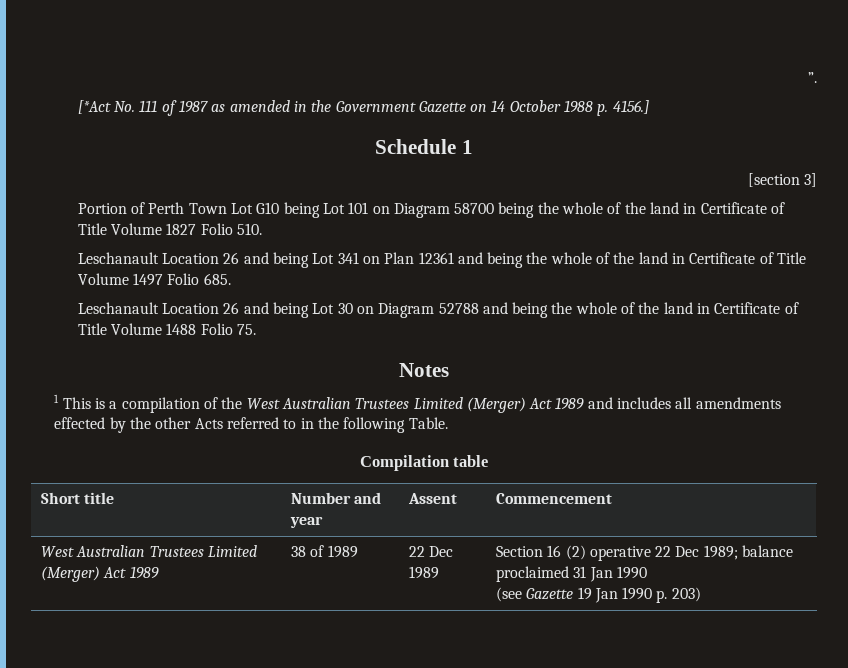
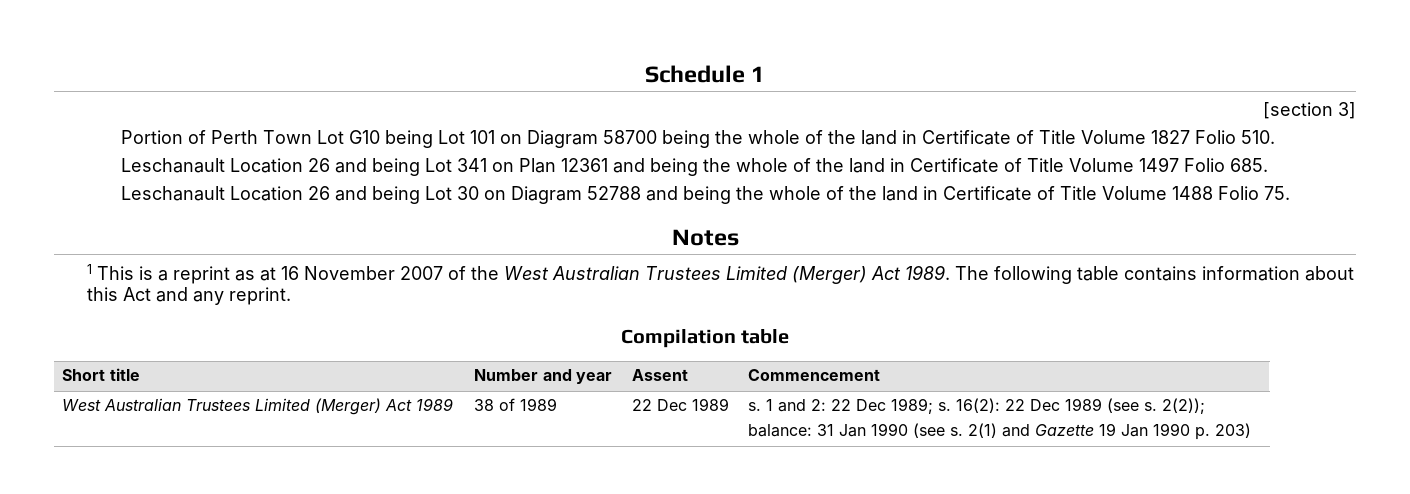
[808,72,817,83] [77,100,649,116] ”. // [*Act No. 111 of 1987 as amended in the Government Gazette on 14 October 1988 p. 4156.] // -> (644, 74) none
[121,397,200,413] compilation -> [173,266,444,284] reprint as at 16 November 2007
[555,397,781,410] [54,417,448,433] 1989 and includes all amendments effected by the other Acts referred to in the following Table. -> [905,265,1355,284] [87,287,292,305] 1989. The following table contains information about this Act and any reprint.
[495,545,794,561] [495,566,569,582] Section 16 (2) operative 22 Dec 1989; balance proclaimed -> [748,398,1206,414] [748,424,813,437] s. 1 and 2: 22 Dec 1989; s. 16(2): 22 Dec 1989 (see s. 2(2)); // balance:
[495,587,522,602] // (see -> [913,423,1031,438] (see s. 2(1) and

